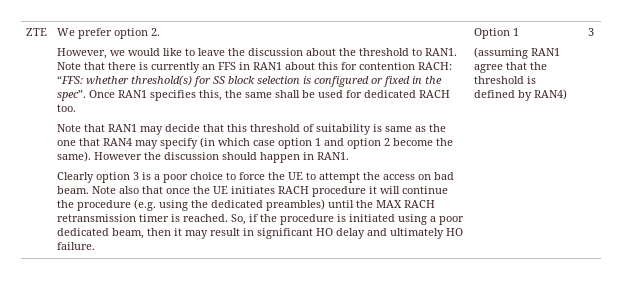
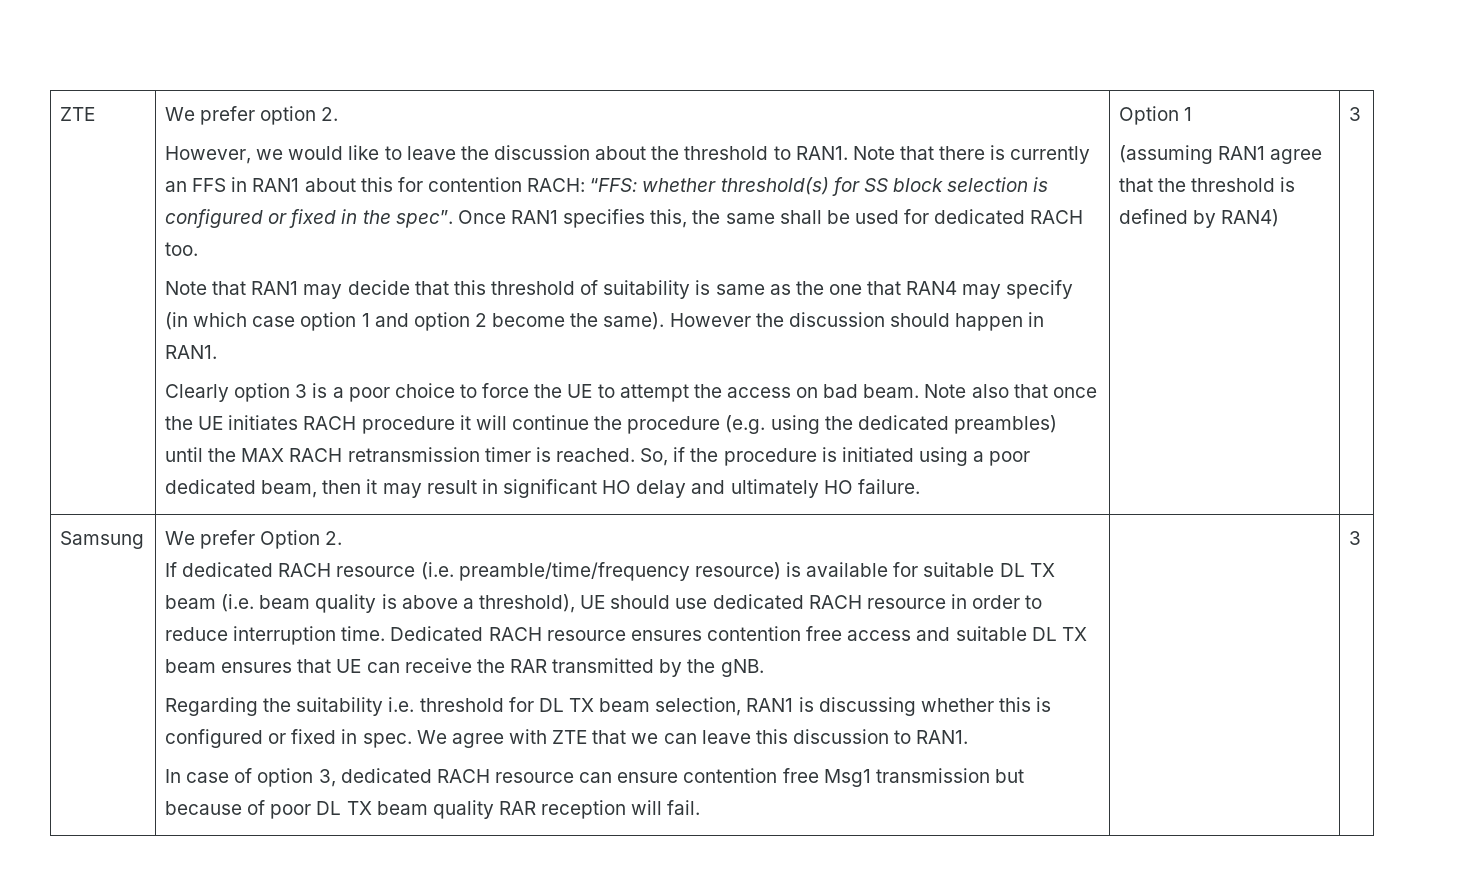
(594, 32) none -> [60,531,145,549] [165,530,343,549] [165,562,1055,581] [165,594,1043,613] [165,626,1087,645] [165,658,764,677] [165,697,1052,716] [165,729,969,748] [165,768,1024,787] [165,800,701,819] [1349,531,1362,545] // Samsung | We prefer Option 2. // If dedicated RACH resource (i.e. preamble/time/frequency resource) is available for suitable DL TX beam (i.e. beam quality is above a threshold), UE should use dedicated RACH resource in order to reduce interruption time. Dedicated RACH resource ensures contention free access and suitable DL TX beam ensures that UE can receive the RAR transmitted by the gNB. // Regarding the suitability i.e. threshold for DL TX beam selection, RAN1 is discussing whether this is configured or fixed in spec. We agree with ZTE that we can leave this discussion to RAN1. // In case of option 3, dedicated RACH resource can ensure contention free Msg1 transmission but because of poor DL TX beam quality RAR reception will fail. | | 3

